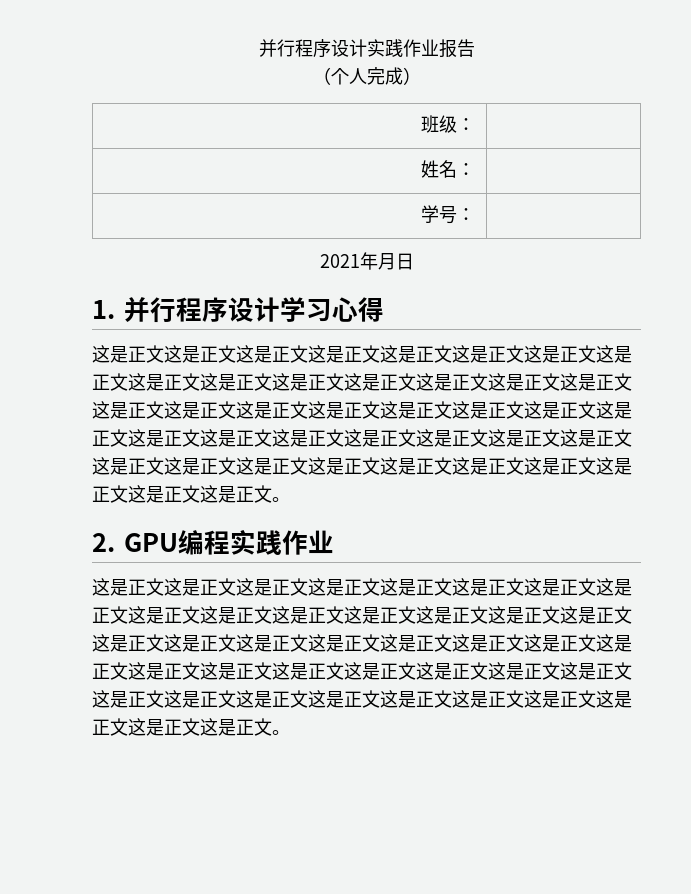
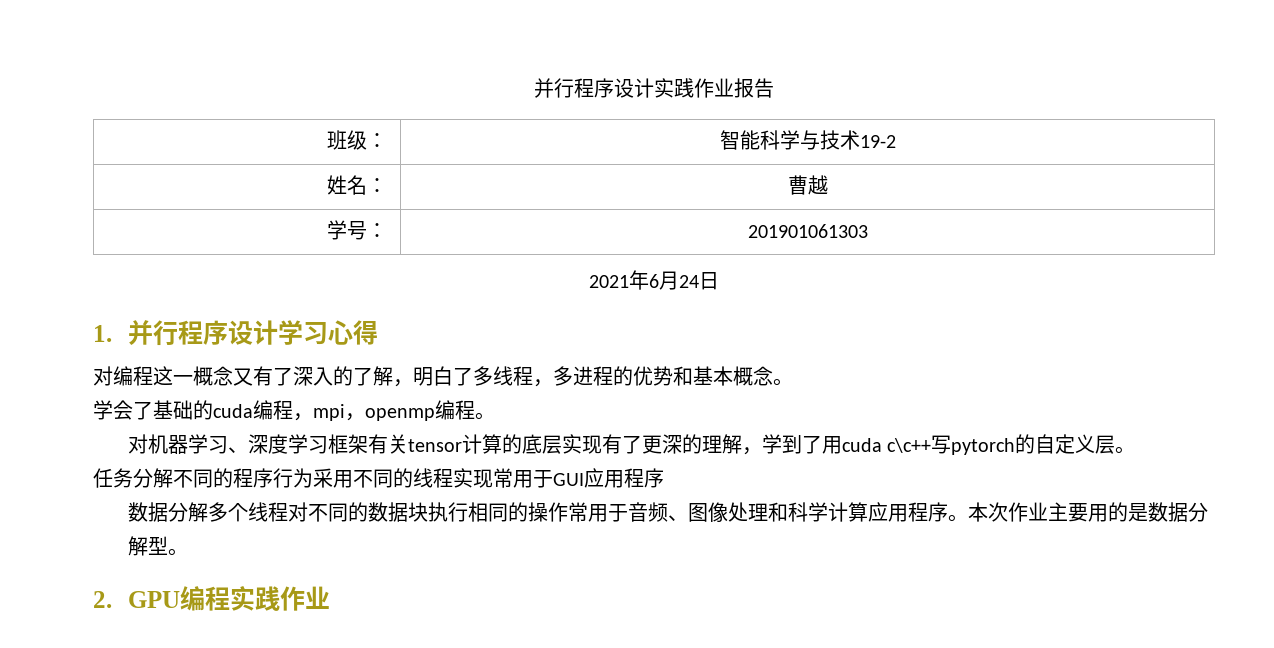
[312,67,421,85] // （个人完成） -> (774, 88) none
(475, 124) none -> [719,130,896,150] 智能科学与技术19-2
(475, 169) none -> [787,175,828,195] 曹越
(475, 214) none -> [747,224,868,238] 201901061303
[377,253,396,270] 月 -> [649,271,699,290] 6月24
[92,345,632,363] [92,373,632,391] [92,401,632,419] [92,429,632,447] [92,457,632,475] [92,485,272,503] 这是正文这是正文这是正文这是正文这是正文这是正文这是正文这是正文这是正文这是正文这是正文这是正文这是正文这是正文这是正文这是正文这是正文这是正文这是正文这是正文这是正文这是正文这是正文这是正文这是正文这是正文这是正文这是正文这是正文这是正文这是正文这是正文这是正文这是正文这是正文这是正文这是正文这是正文这是正文这是正文 -> [93,366,793,387] [93,400,495,421] [128,434,1136,455] [93,468,664,488] [128,502,1209,522] [128,536,169,556] 对编程这一概念又有了深入的了解，明白了多线程，多进程的优势和基本概念。 // 学会了基础的cuda编程，mpi，openmp编程。 // 对机器学习、深度学习框架有关tensor计算的底层实现有了更深的理解，学到了用cuda c\c++写pytorch的自定义层。 // 任务分解不同的程序行为采用不同的线程实现常用于GUI应用程序 // 数据分解多个线程对不同的数据块执行相同的操作常用于音频、图像处理和科学计算应用程序。本次作业主要用的是数据分解型
[92,578,632,596] [92,606,632,624] [92,634,632,652] [92,662,632,680] [92,690,632,708] [92,718,290,736] // 这是正文这是正文这是正文这是正文这是正文这是正文这是正文这是正文这是正文这是正文这是正文这是正文这是正文这是正文这是正文这是正文这是正文这是正文这是正文这是正文这是正文这是正文这是正文这是正文这是正文这是正文这是正文这是正文这是正文这是正文这是正文这是正文这是正文这是正文这是正文这是正文这是正文这是正文这是正文这是正文。 -> (331, 597) none

